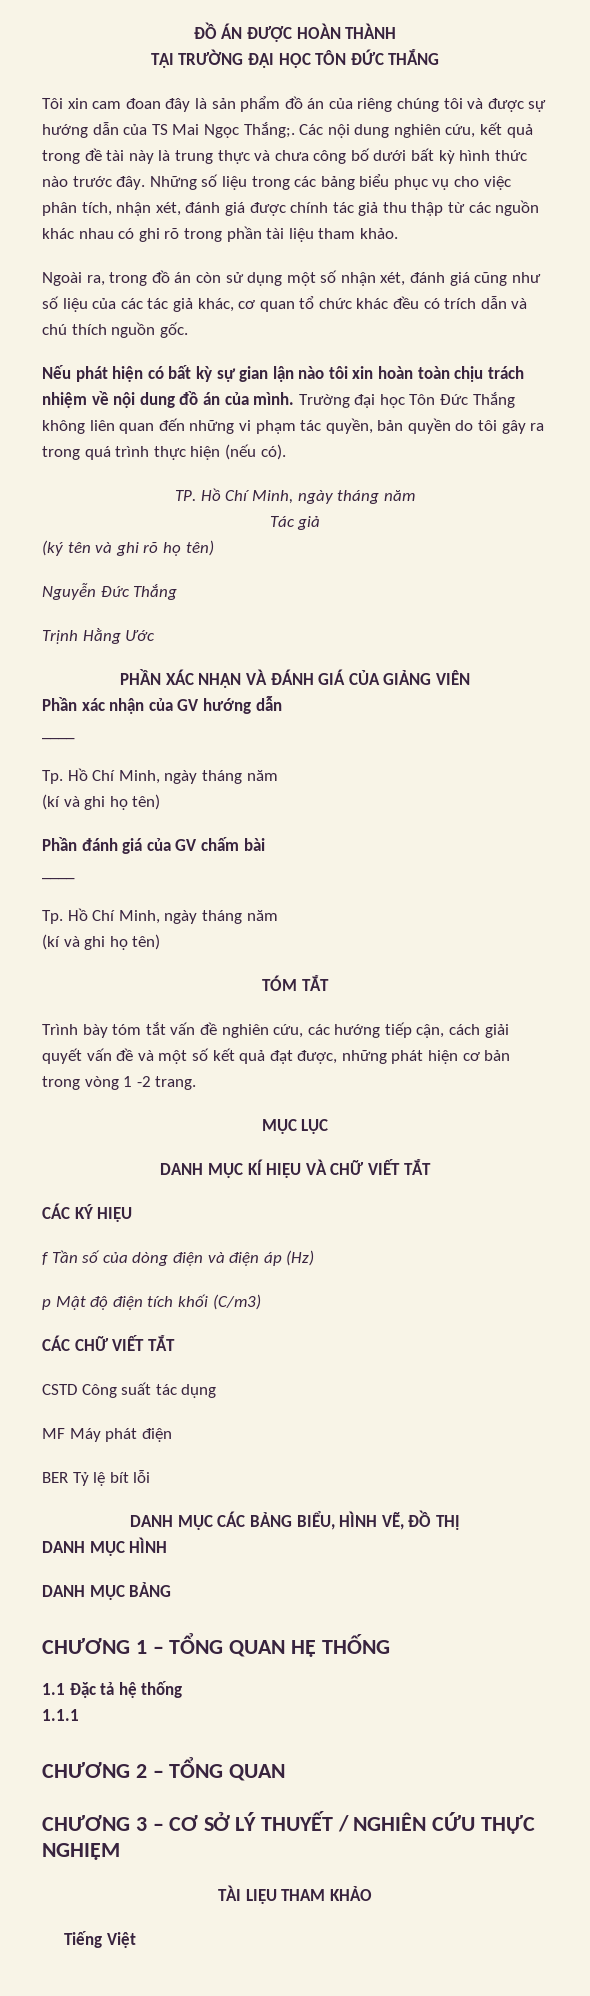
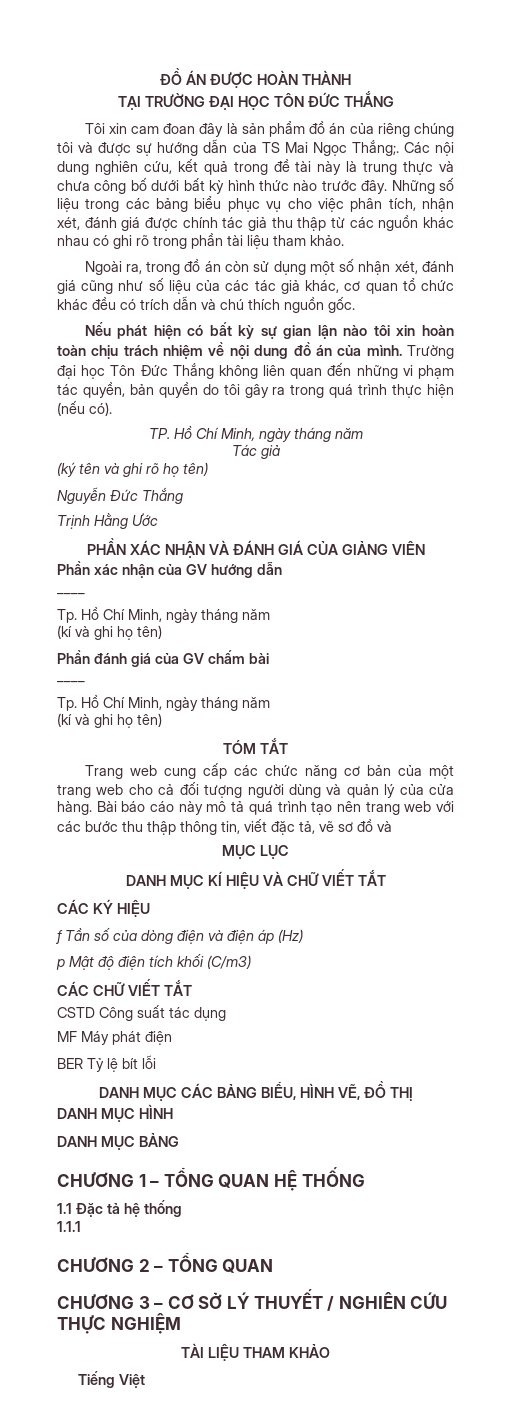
[42,1022,509,1038] [42,1048,511,1064] [42,1076,197,1090] Trình bày tóm tắt vấn đề nghiên cứu, các hướng tiếp cận, cách giải quyết vấn đề và một số kết quả đạt được, những phát hiện cơ bản trong vòng 1 -2 trang. -> [84,763,455,779] [57,781,455,798] [57,801,454,815] [57,818,392,835] Trang web cung cấp các chức năng cơ bản của một trang web cho cả đối tượng người dùng và quản lý của cửa hàng. Bài báo cáo này mô tả quá trình tạo nên trang web với các bước thu thập thông tin, viết đặc tả, vẽ sơ đồ và

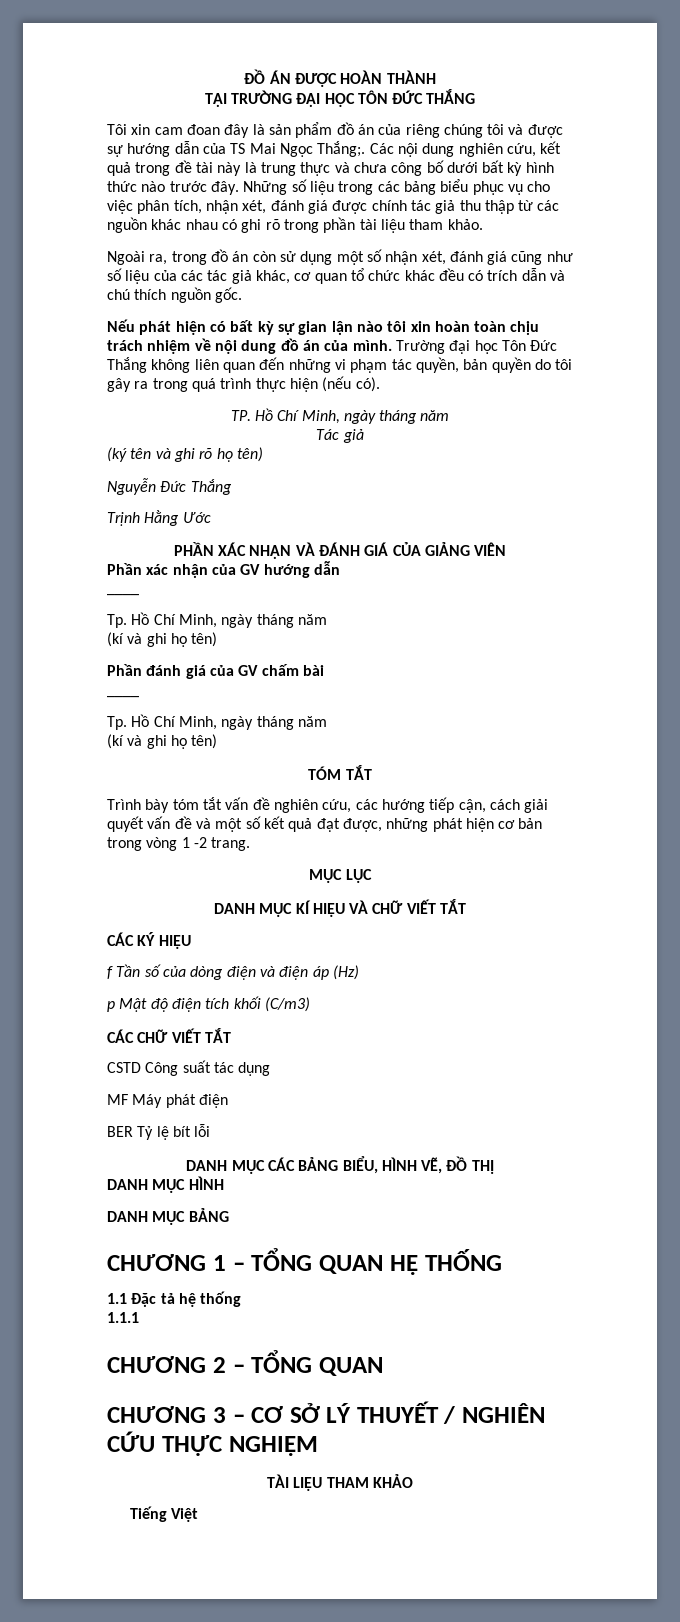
[84,763,455,779] [57,781,455,798] [57,801,454,815] [57,818,392,835] Trang web cung cấp các chức năng cơ bản của một trang web cho cả đối tượng người dùng và quản lý của cửa hàng. Bài báo cáo này mô tả quá trình tạo nên trang web với các bước thu thập thông tin, viết đặc tả, vẽ sơ đồ và -> [107,797,549,813] [107,816,543,832] [107,837,251,851] Trình bày tóm tắt vấn đề nghiên cứu, các hướng tiếp cận, cách giải quyết vấn đề và một số kết quả đạt được, những phát hiện cơ bản trong vòng 1 -2 trang.

